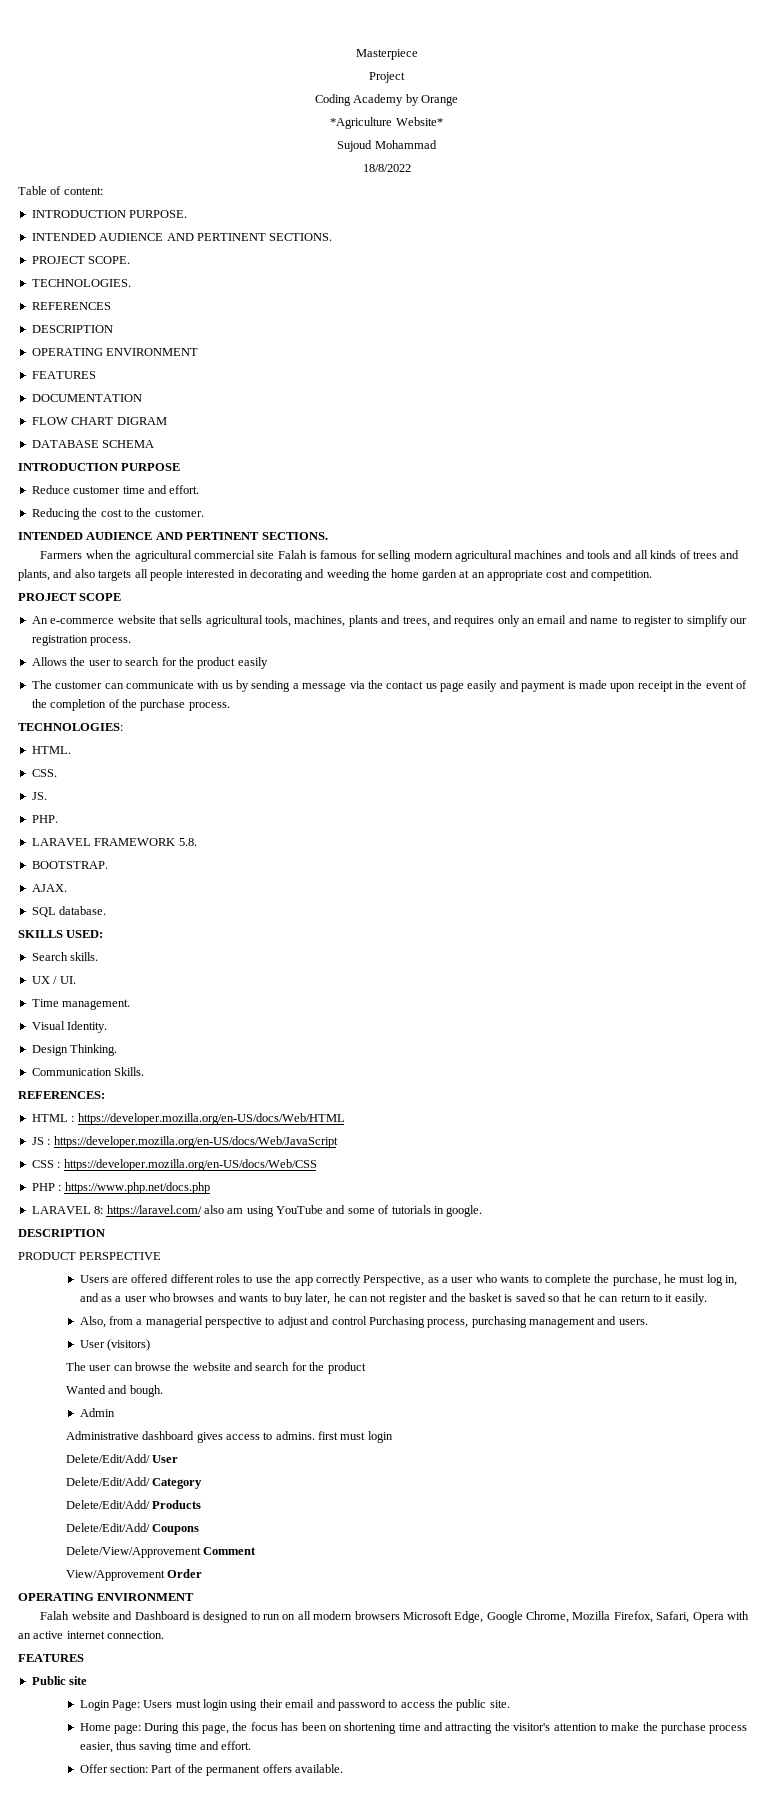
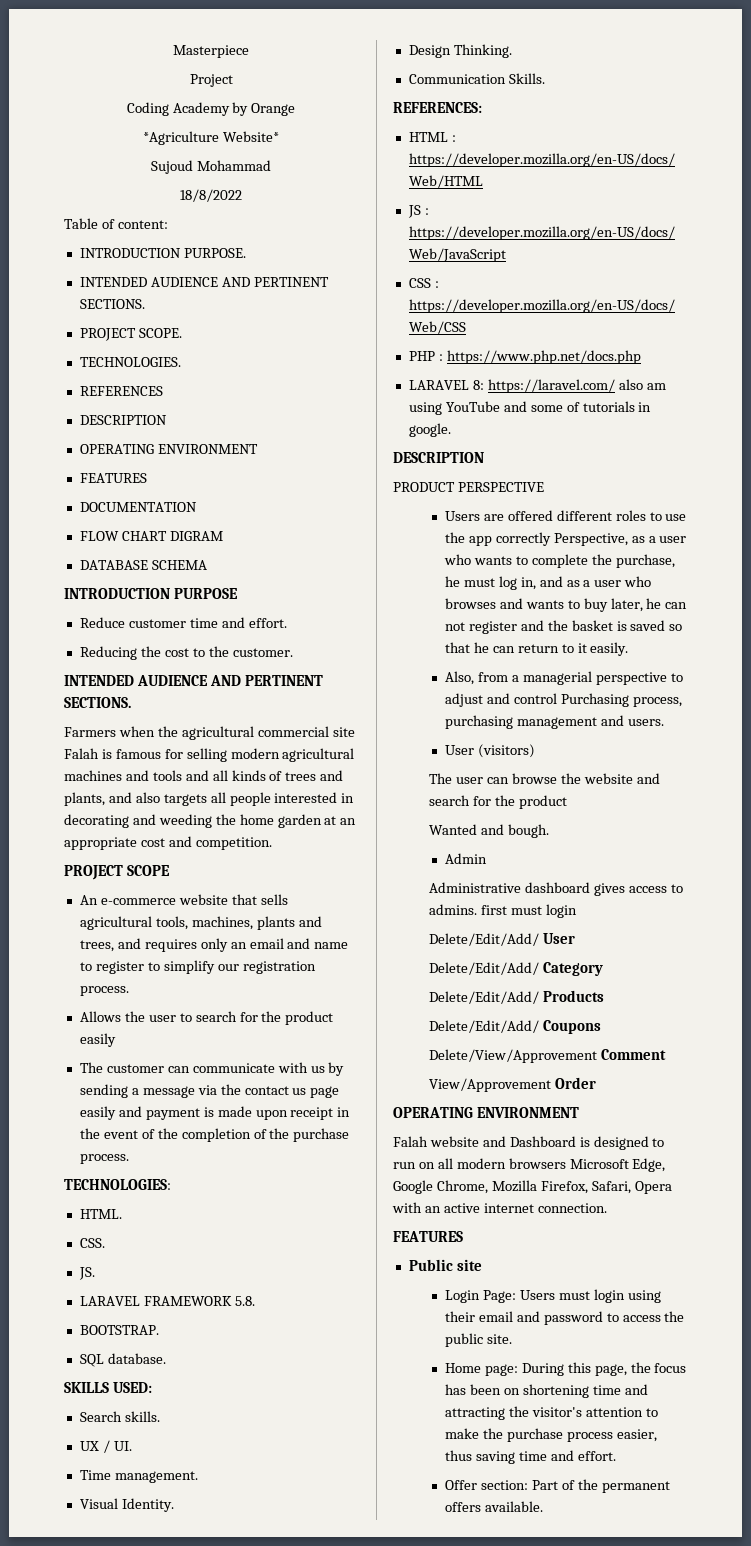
[31,815,58,823] // PHP. -> (95, 1273) none
[31,884,67,892] // AJAX. -> (159, 1330) none

